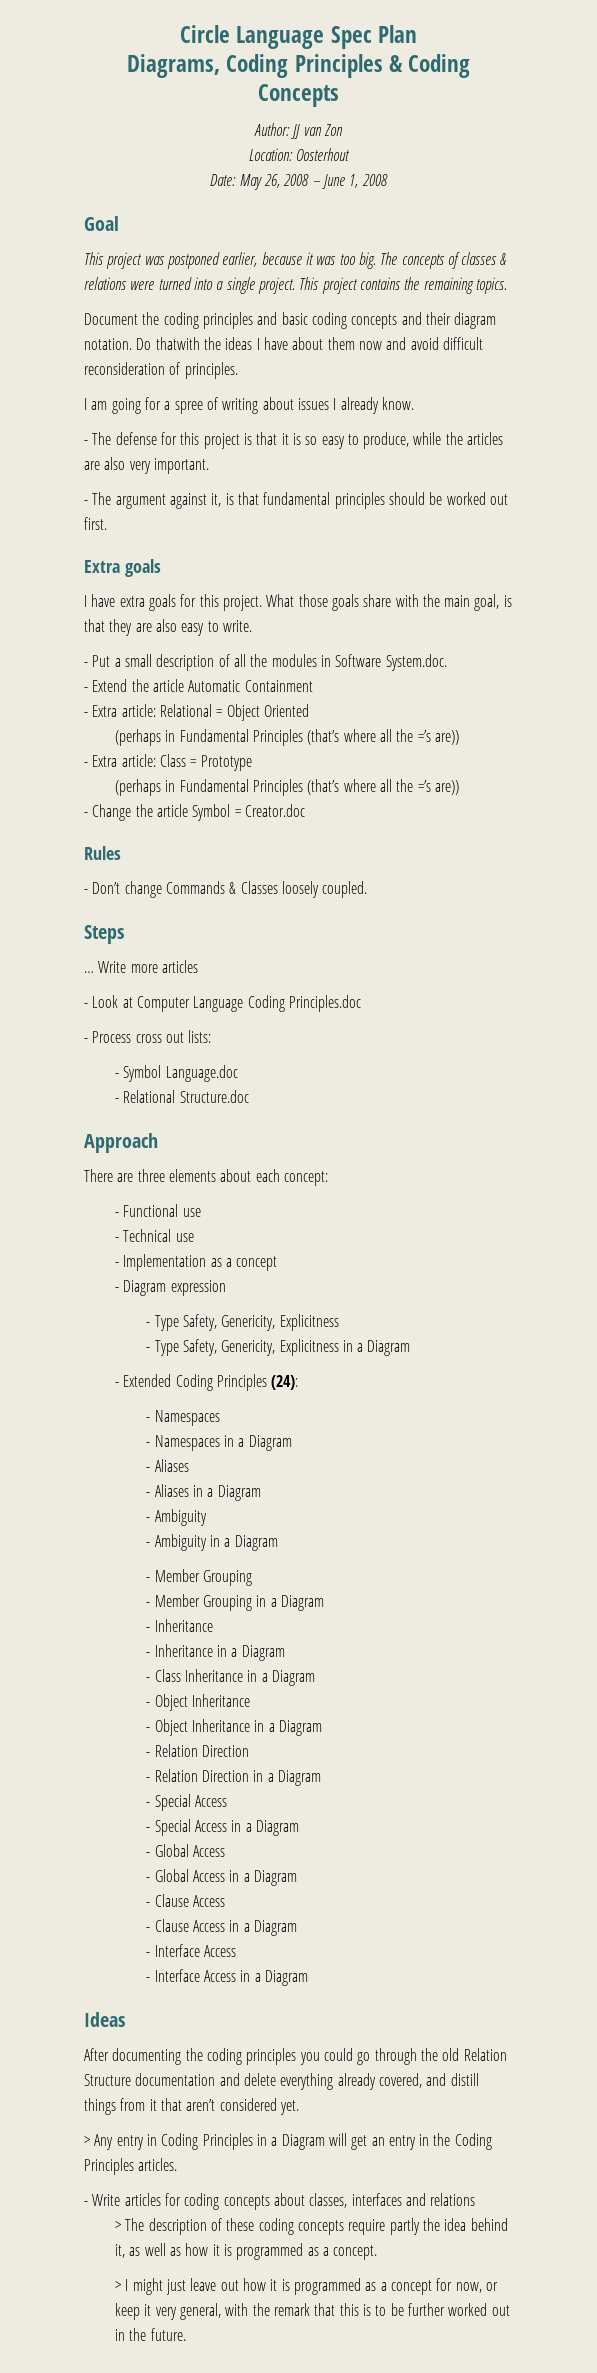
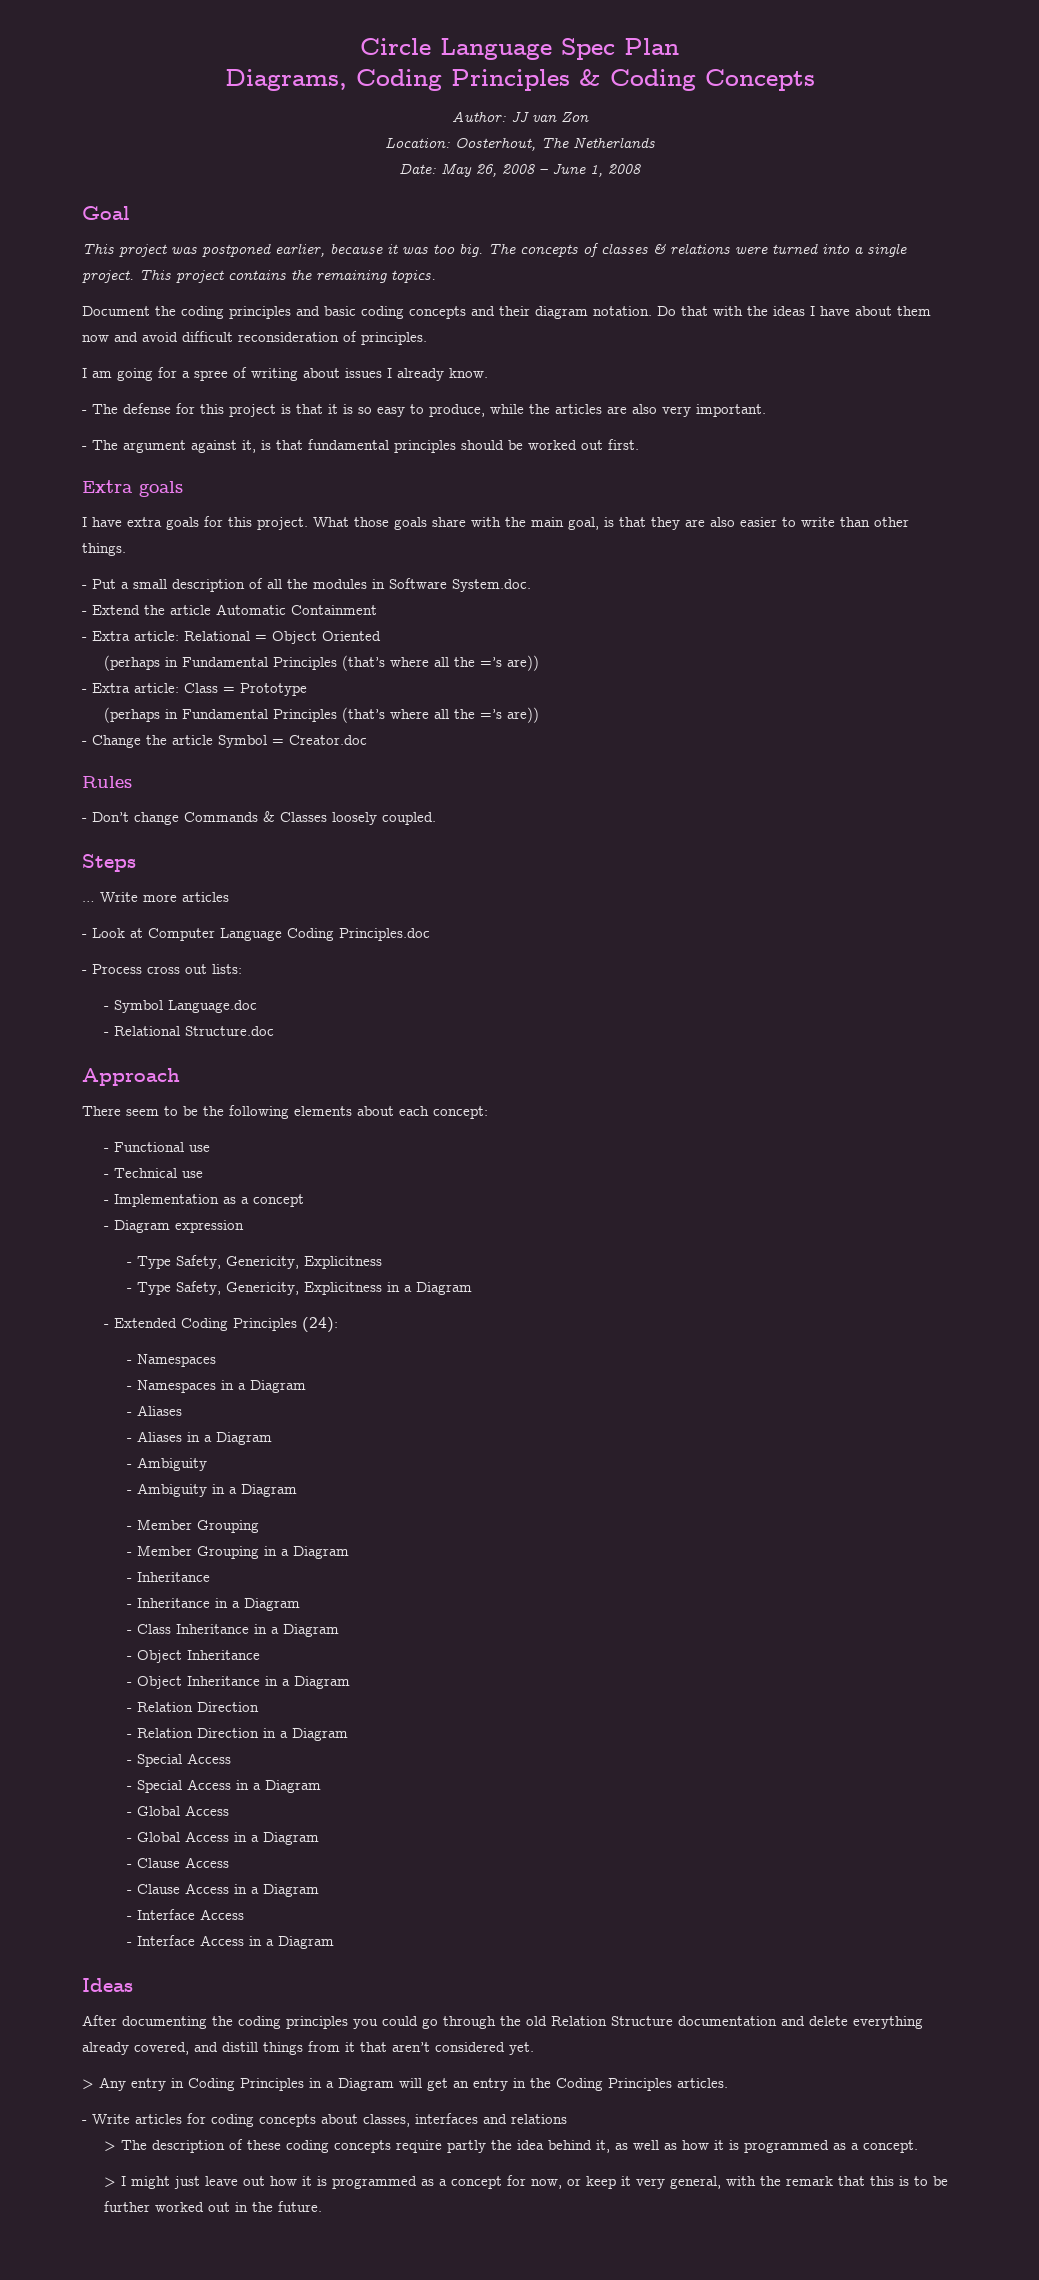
[296,148,351,161] Oosterhout -> [454,137,655,151] Oosterhout, The Netherlands
[155,337,200,350] thatwith -> [681,306,743,316] that with
[181,620,252,636] easy to write. -> [740,517,909,527] [82,543,126,556] easier to write than other things.
[117,1169,165,1182] are three -> [126,1105,289,1119] seem to be the following

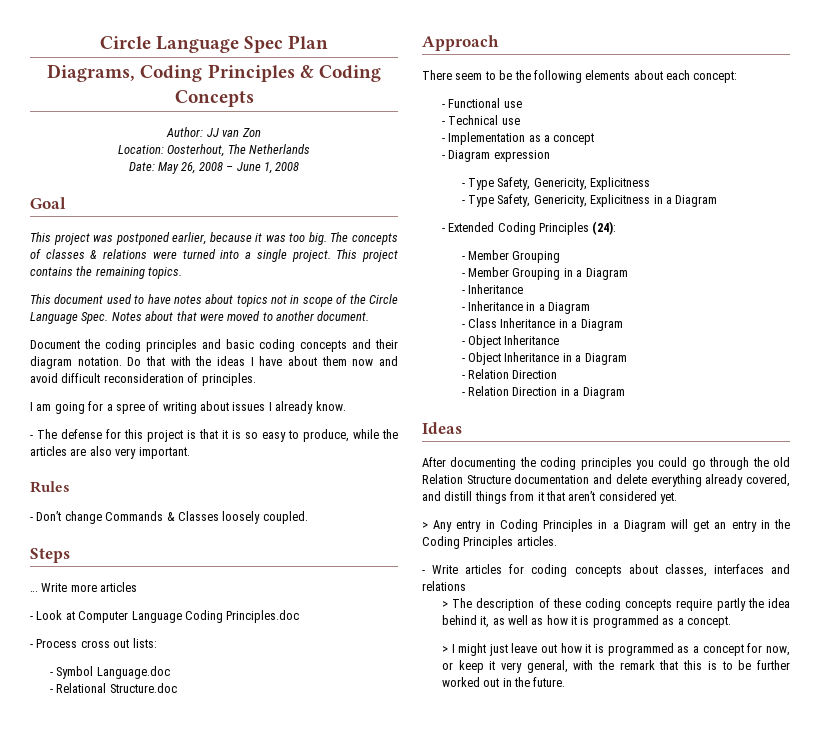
(436, 276) none -> [30,294,398,307] [30,311,370,324] // This document used to have notes about topics not in scope of the Circle Language Spec. Notes about that were moved to another document.
[82,439,639,453] [82,480,183,497] [82,516,909,530] [82,543,126,556] [82,578,531,592] [82,604,377,615] [82,631,381,644] [104,655,540,671] [82,683,307,696] [104,707,540,723] [82,735,367,748] // - The argument against it, is that fundamental principles should be worked out first. // Extra goals // I have extra goals for this project. What those goals share with the main goal, is that they are also easier to write than other things. // - Put a small description of all the modules in Software System.doc. // - Extend the article Automatic Containment // - Extra article: Relational = Object Oriented // (perhaps in Fundamental Principles (that’s where all the =’s are)) // - Extra article: Class = Prototype // (perhaps in Fundamental Principles (that’s where all the =’s are)) // - Change the article Symbol = Creator.doc -> (190, 453) none
[126,1354,216,1367] [126,1380,306,1393] [126,1405,182,1416] [126,1431,272,1445] [126,1457,207,1471] [126,1483,297,1497] // - Namespaces // - Namespaces in a Diagram // - Aliases // - Aliases in a Diagram // - Ambiguity // - Ambiguity in a Diagram -> (617, 228) none
[126,1753,231,1767] [126,1779,321,1793] [126,1805,229,1816] [126,1831,319,1845] [126,1857,229,1868] [126,1883,319,1897] [126,1909,244,1920] [126,1935,334,1949] // - Special Access // - Special Access in a Diagram // - Global Access // - Global Access in a Diagram // - Clause Access // - Clause Access in a Diagram // - Interface Access // - Interface Access in a Diagram -> (625, 393) none

